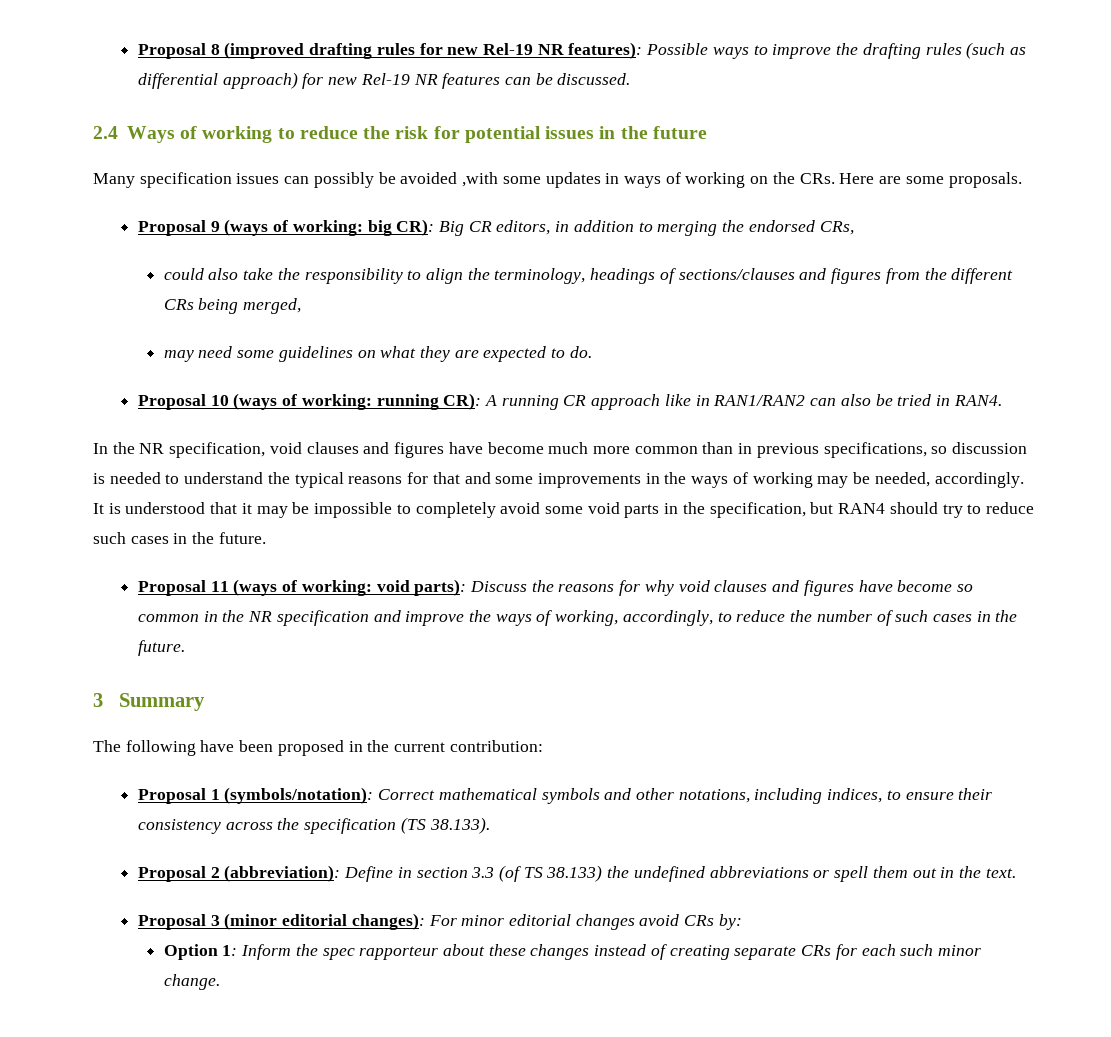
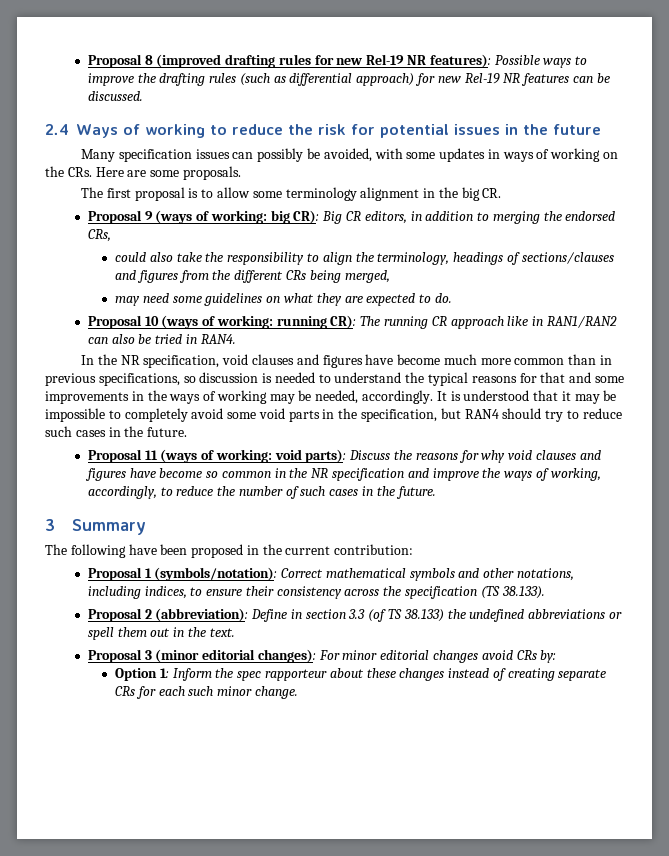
[400,172,499,187] avoided ,with -> [323,148,403,162] avoided, with
(1022, 180) none -> [81,187,502,201] // The first proposal is to allow some terminology alignment in the big CR.
[485,395,498,406] A -> [360,316,381,326] The

